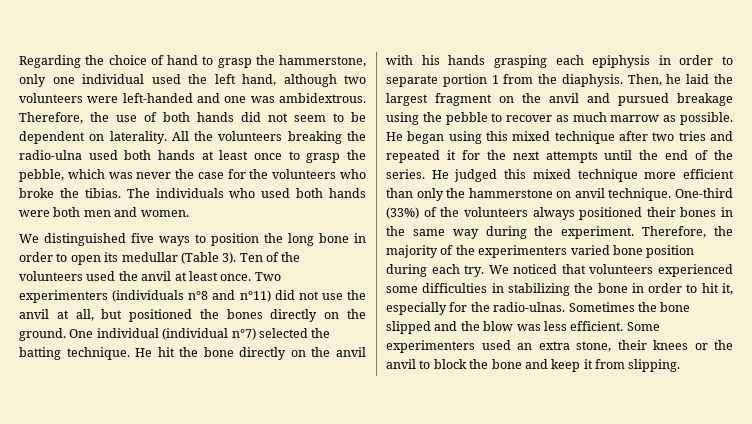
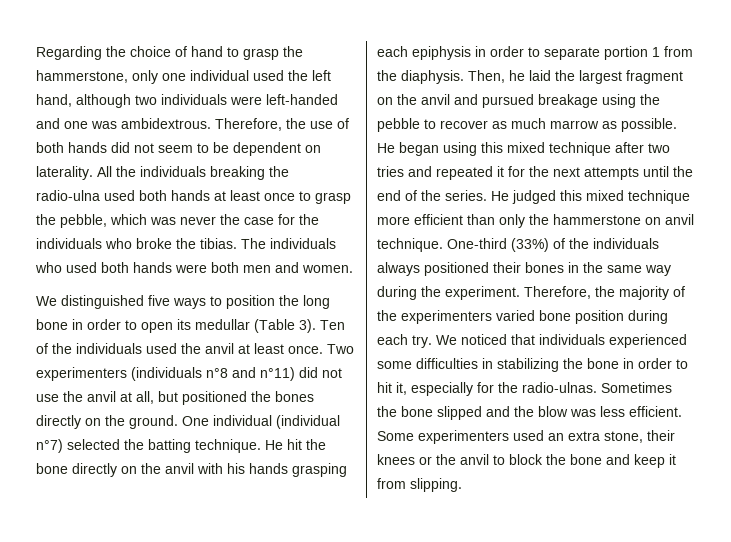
[19,93,83,103] volunteers -> [161,94,227,105] individuals
[218,131,283,141] volunteers -> [140,166,206,177] individuals
[272,169,337,179] volunteers -> [36,238,102,249] individuals
[19,271,83,281] volunteers -> [76,343,142,354] individuals
[463,207,528,217] volunteers -> [593,238,659,249] individuals
[589,264,654,274] volunteers -> [539,334,605,345] individuals

